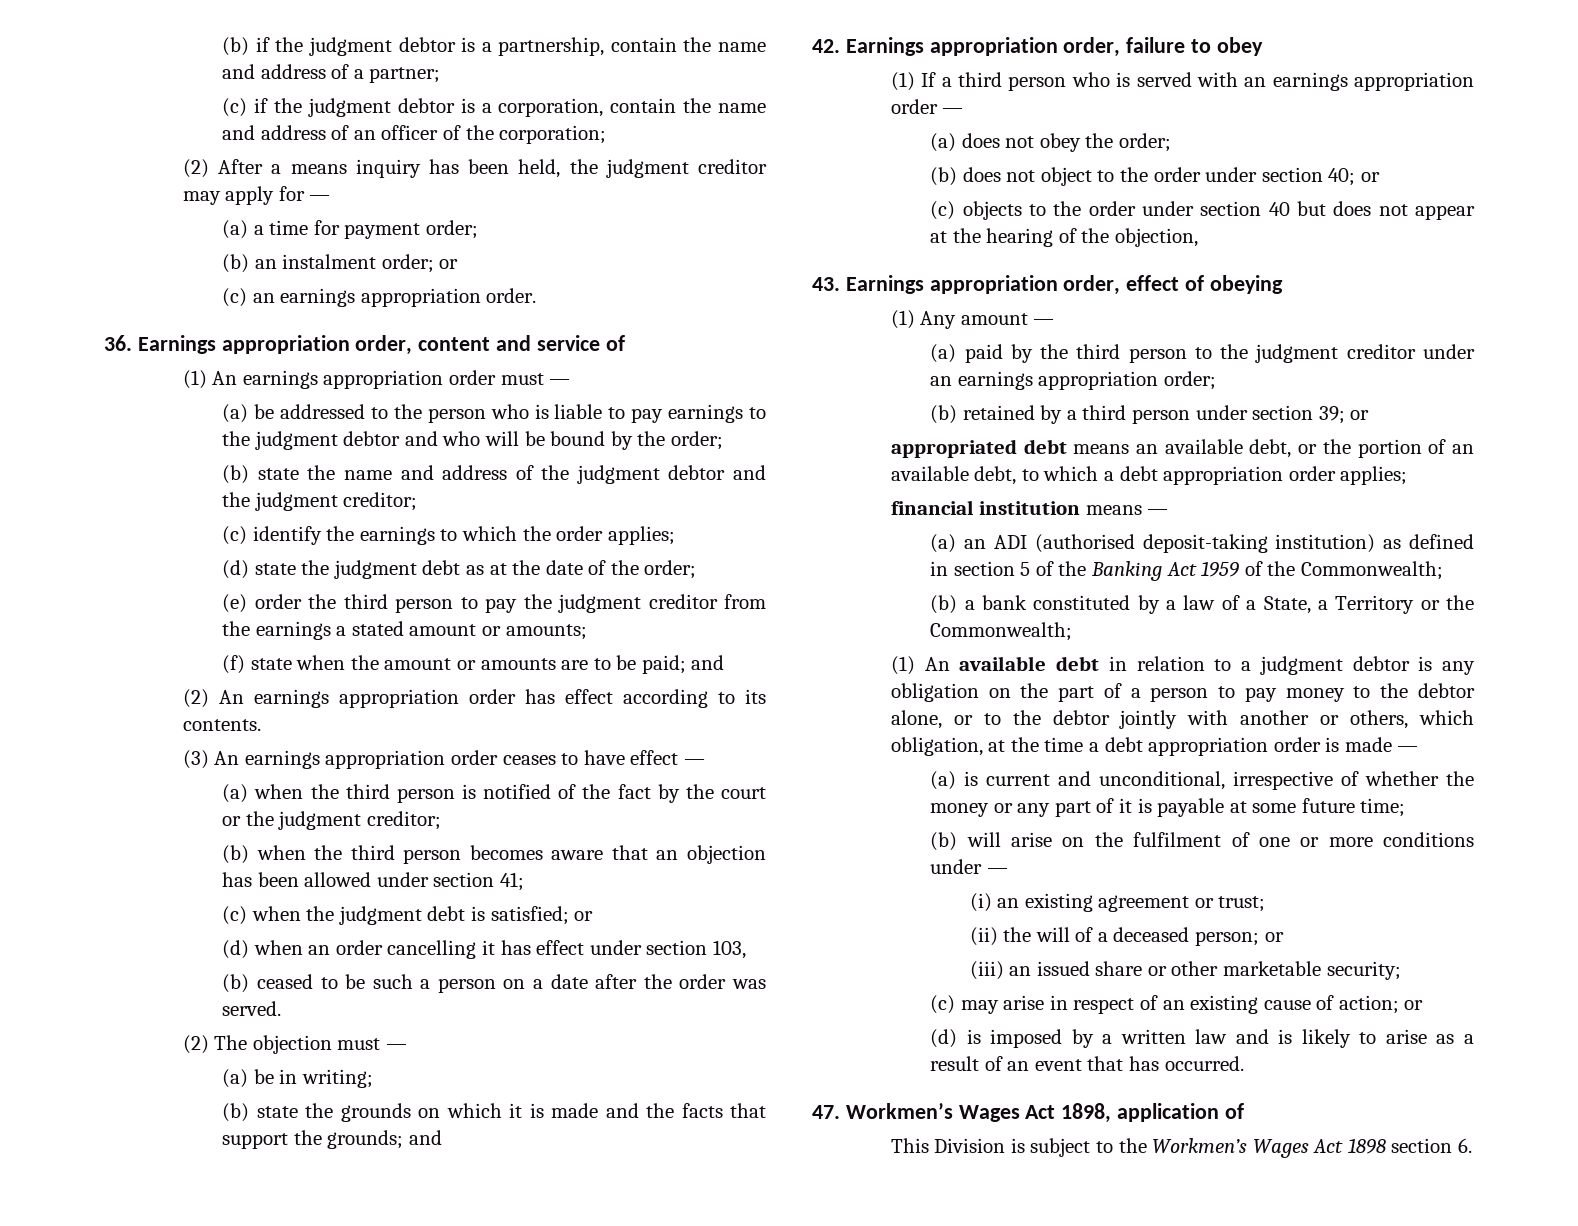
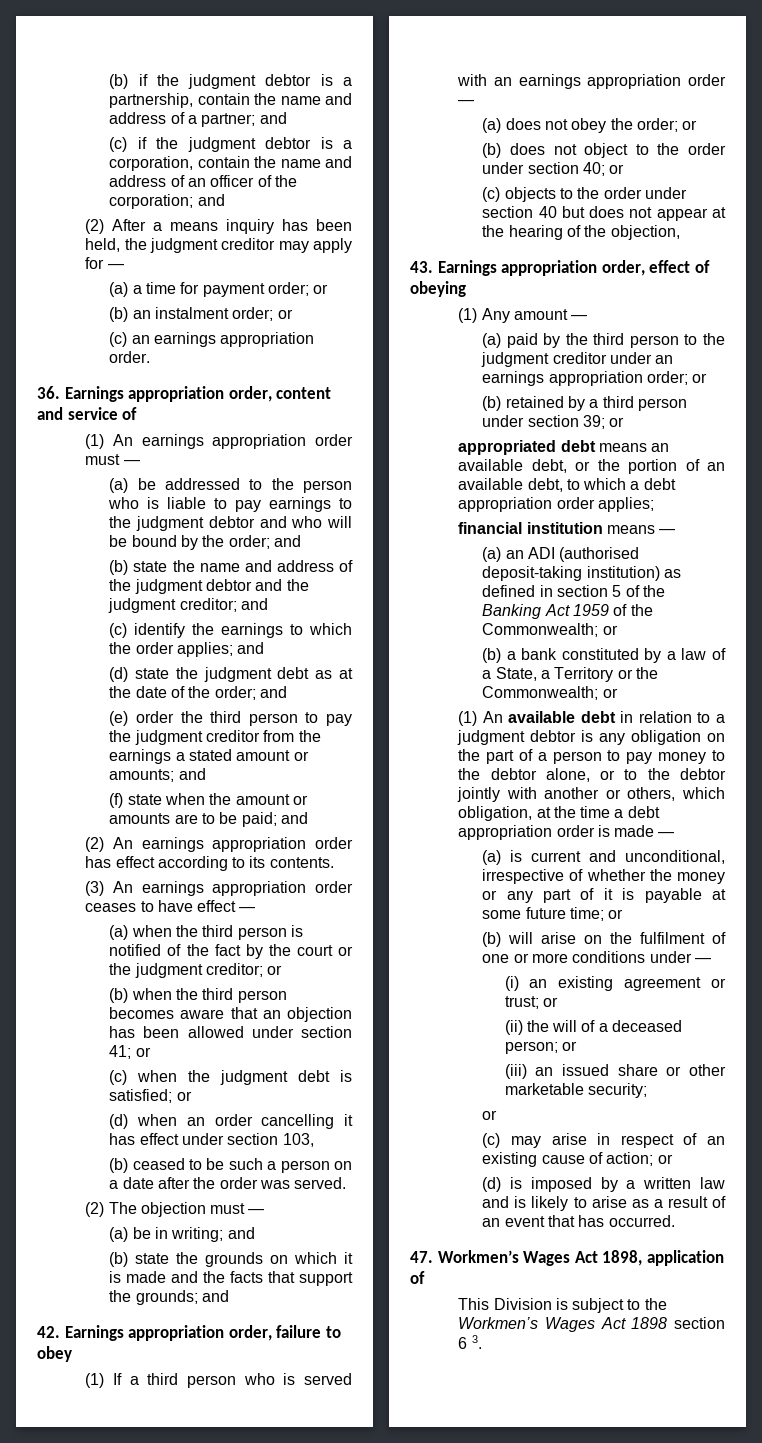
(441, 75) none -> [259,112,287,124] and
(607, 134) none -> [197,194,225,206] and
(478, 229) none -> [313,284,329,294] or
(723, 440) none -> [273,535,301,547] and
(418, 501) none -> [240,598,268,610] and
(675, 535) none -> [237,642,265,654] and
(697, 569) none -> [259,686,287,698] and
(587, 632) none -> [178,768,206,780] and
(441, 820) none -> [267,965,283,975] or
(524, 881) none -> [135,1047,151,1057] or
(373, 1078) none -> [227,1227,255,1239] and
(1171, 142) none -> [682,120,698,130] or
(1216, 380) none -> [692,373,708,383] or
(1443, 570) none -> [602,625,618,635] or
(1073, 631) none -> [602,688,618,698] or
(1406, 807) none -> [608,909,624,919] or
(1266, 904) none -> [542,997,558,1007] or
(1401, 970) none -> [482,1110,498,1120] // or
[1457,1138,1472,1153] 6. -> [458,1335,482,1349] 6 3.

